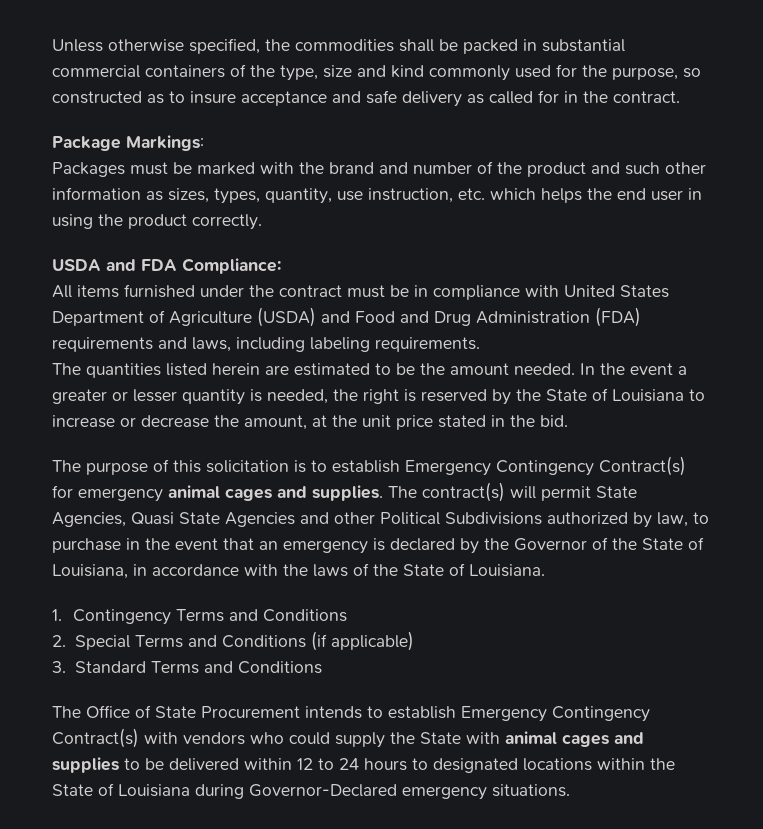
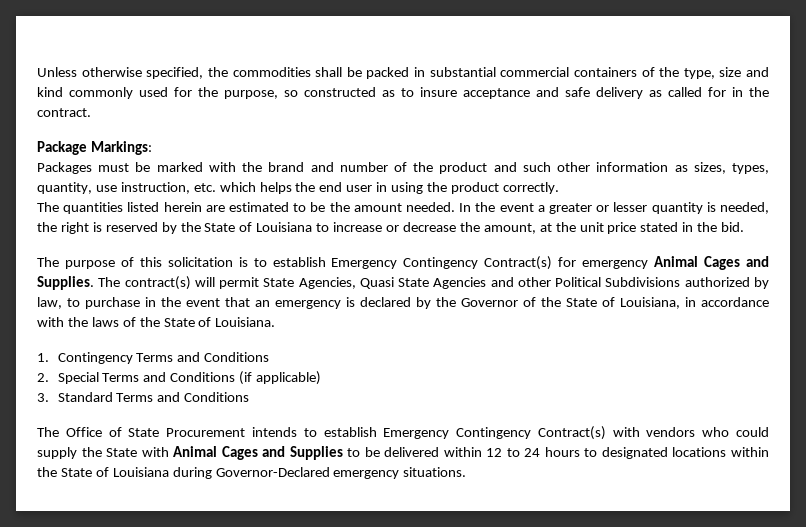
[52,258,281,274] [52,284,669,300] [52,307,641,327] [52,337,480,352] // USDA and FDA Compliance: // All items furnished under the contract must be in compliance with United States Department of Agriculture (USDA) and Food and Drug Administration (FDA) requirements and laws, including labeling requirements. -> (559, 188) none
[168,485,383,501] animal cages and supplies. -> [654,256,769,270] [37,276,94,290] Animal Cages and Supplies.
[505,731,644,747] [52,757,119,773] animal cages and supplies -> [173,446,343,460] Animal Cages and Supplies

